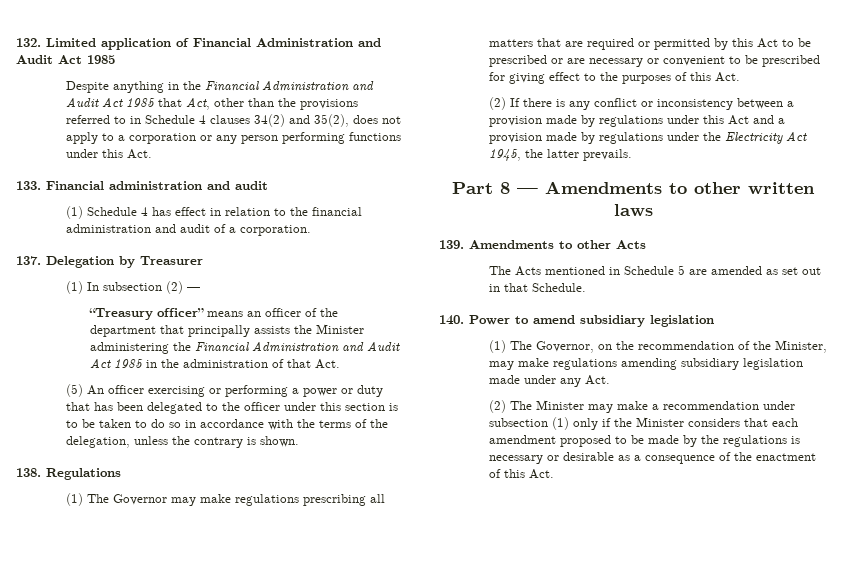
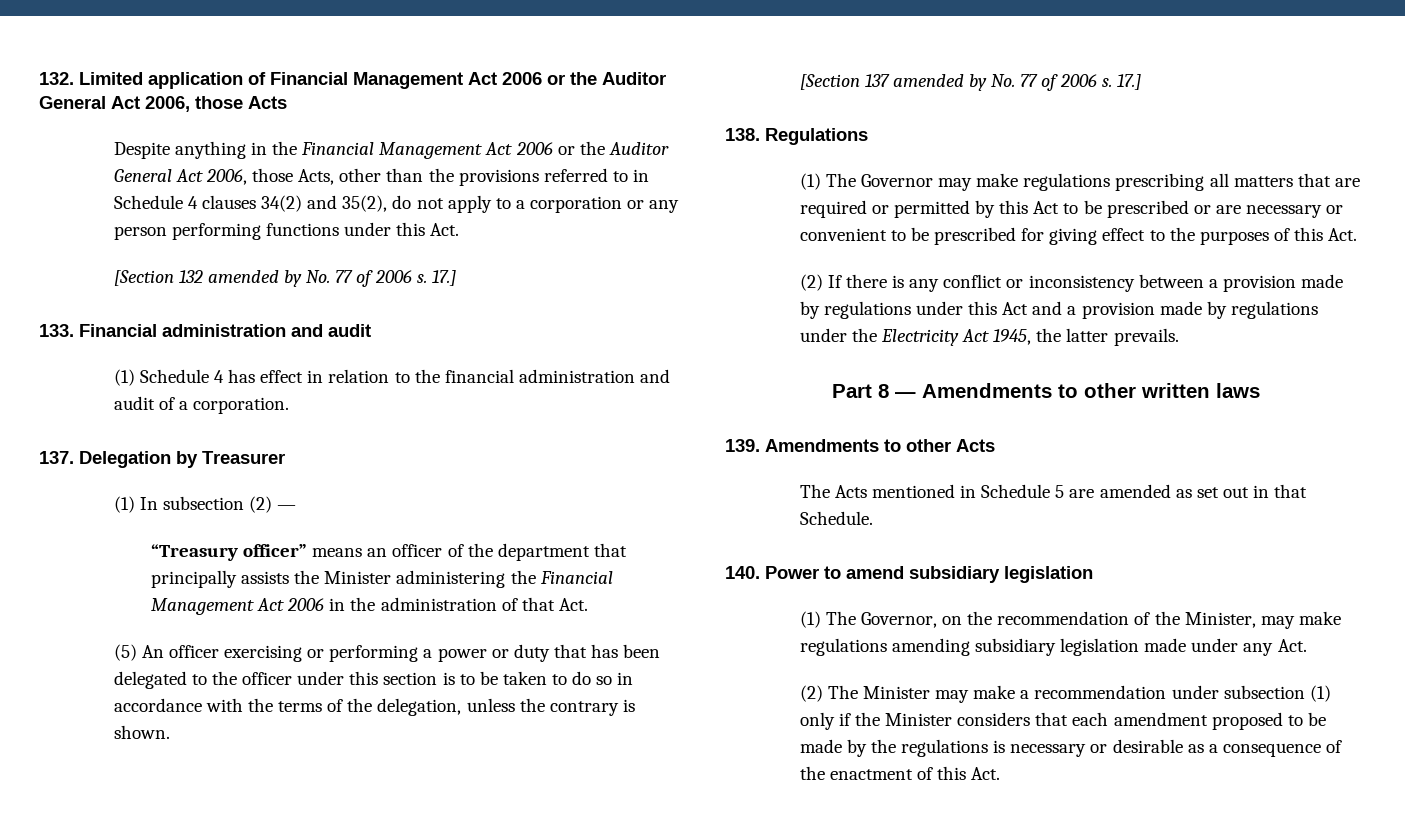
[256,38,381,47] [16,55,115,64] Administration and Audit Act 1985 -> [353,72,666,89] [39,96,287,112] Management Act 2006 or the Auditor General Act 2006, those Acts
[261,80,374,91] [65,97,210,110] Administration and Audit Act 1985 that Act, -> [379,141,669,159] [113,168,335,185] Management Act 2006 or the Auditor General Act 2006, those Acts,
[352,115,378,124] does -> [392,195,412,209] do
(152, 154) none -> [113,270,456,287] // [Section 132 amended by No. 77 of 2006 s. 17.]
[252,341,401,352] [90,358,144,368] Administration and Audit Act 1985 -> [150,598,325,615] Management Act 2006
(299, 441) none -> [799,74,1141,91] // [Section 137 amended by No. 77 of 2006 s. 17.]

